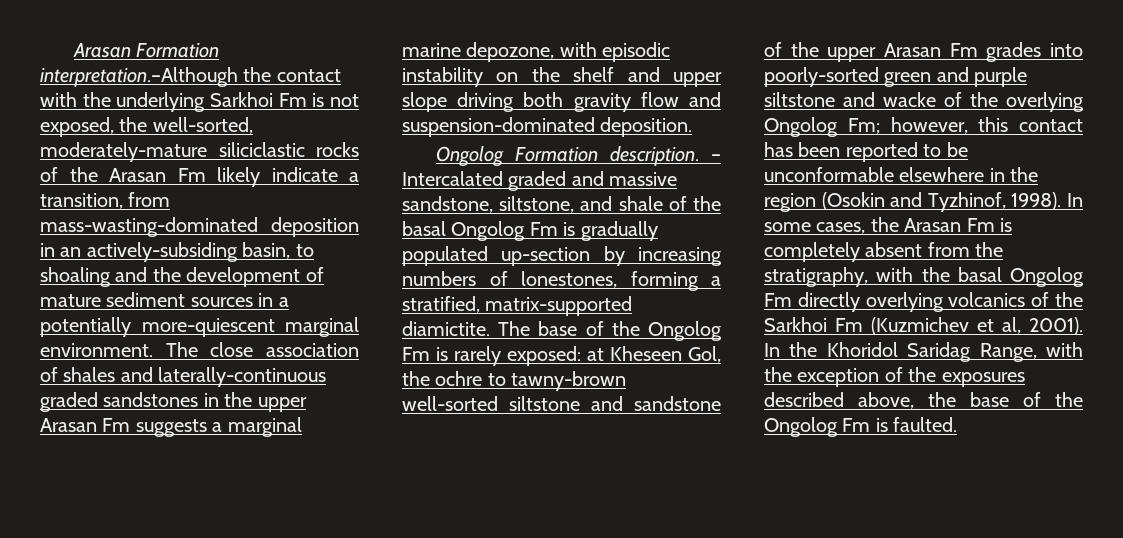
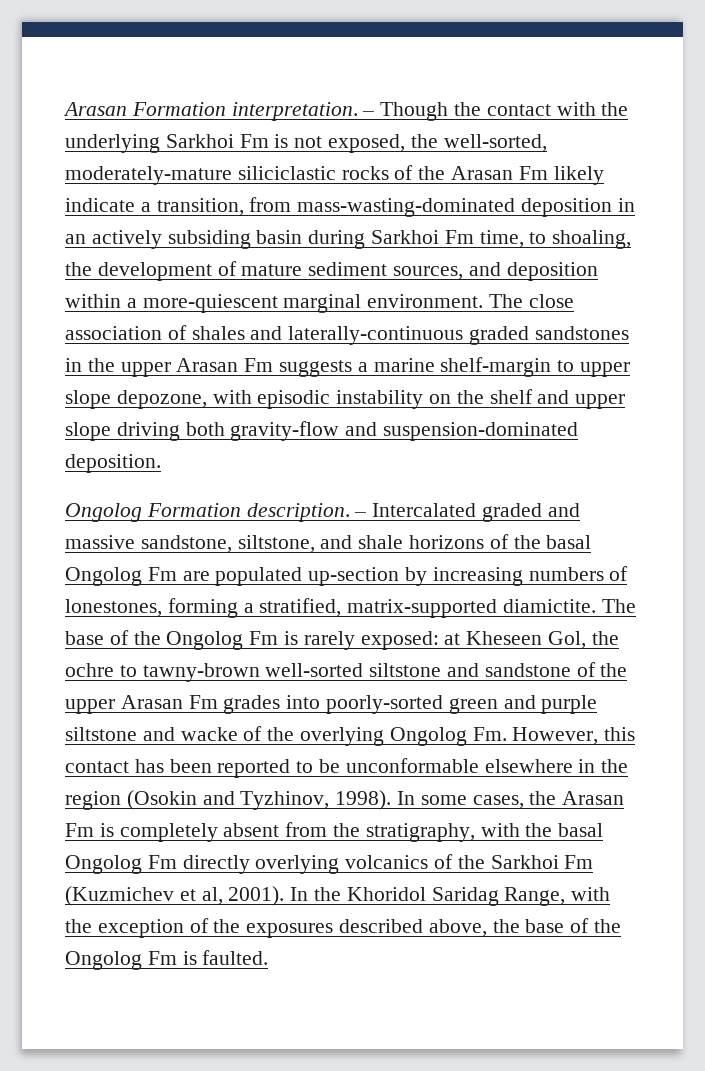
[40,67,238,87] interpretation.–Although -> [231,102,449,121] interpretation. – Though
[86,242,314,262] [40,267,148,287] actively-subsiding basin, to shoaling and -> [91,230,632,249] actively subsiding basin during Sarkhoi Fm time, to shoaling,
[190,293,289,307] [40,317,131,337] sources in a potentially -> [393,262,598,281] [65,294,137,308] sources, and deposition within a
[227,417,302,437] [402,43,461,57] marginal marine -> [373,357,631,377] [65,390,111,409] marine shelf-margin to upper slope
[573,92,679,112] gravity flow -> [230,421,340,441] gravity-flow
(663, 203) none -> [409,535,485,549] horizons
[563,221,658,241] is gradually -> [182,571,210,581] are
[847,117,968,134] Fm; however, -> [472,727,599,745] Fm. However,
[927,192,1006,212] Tyzhinof, -> [240,791,330,810] Tyzhinov,

